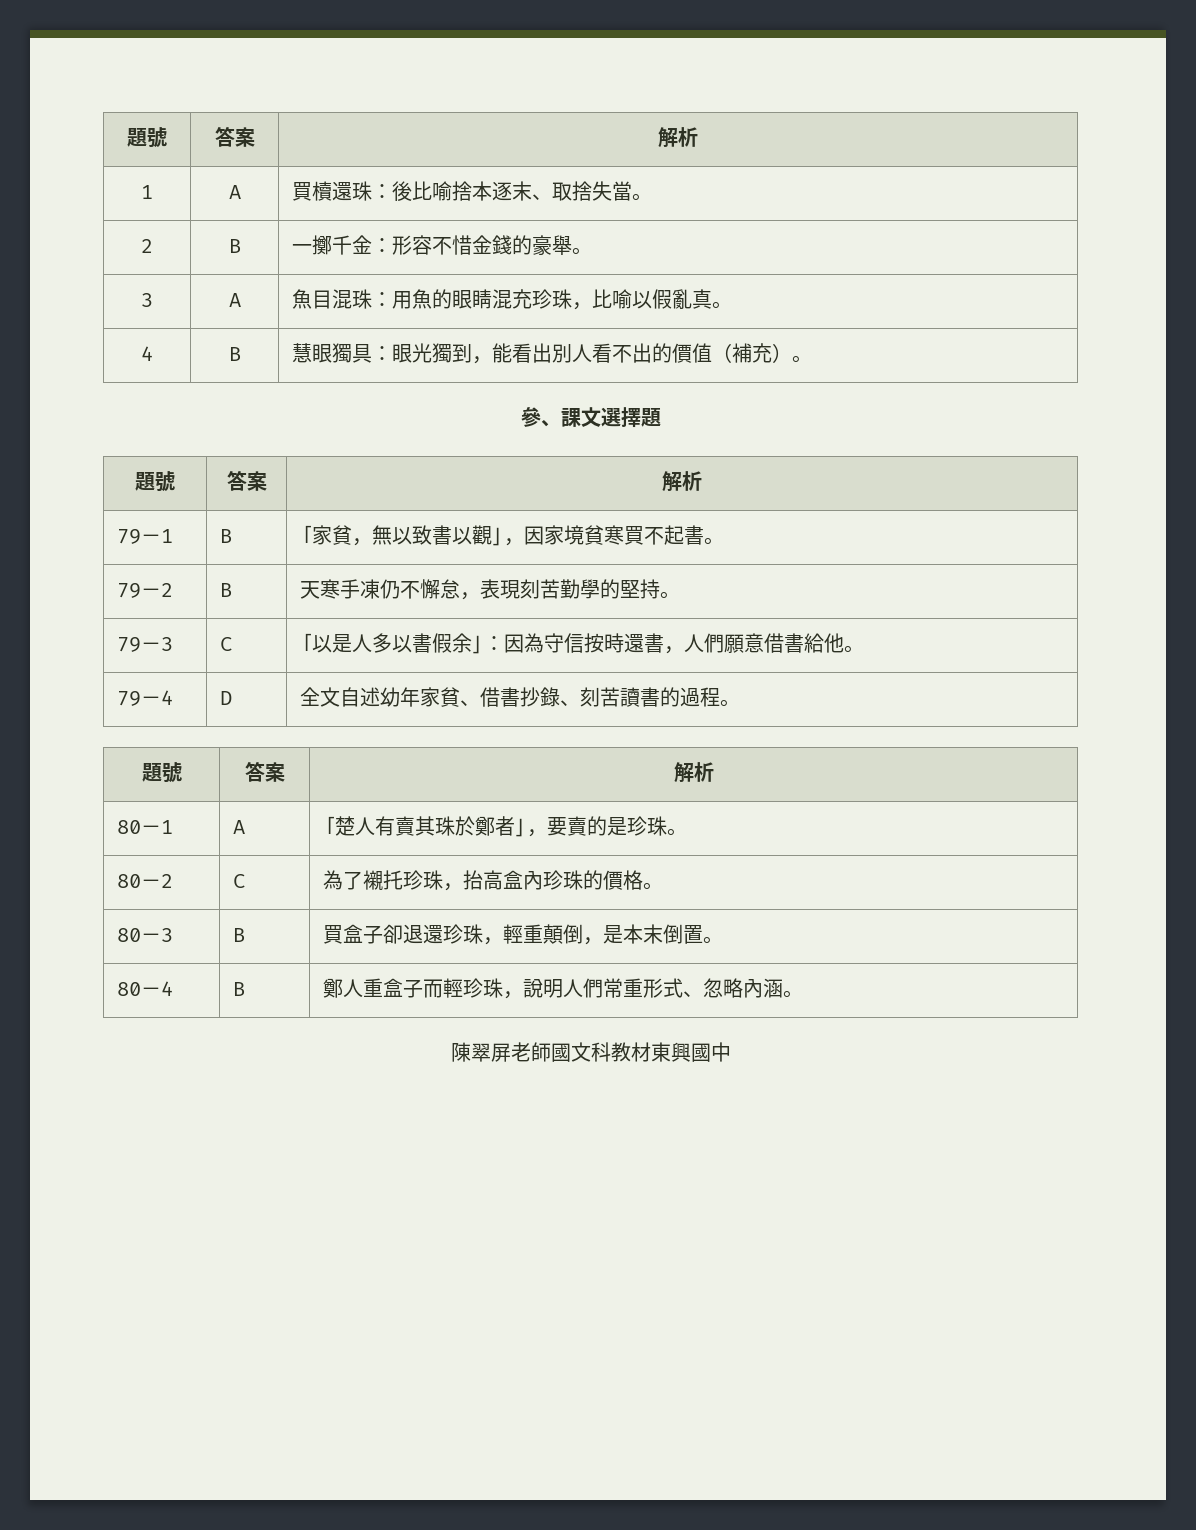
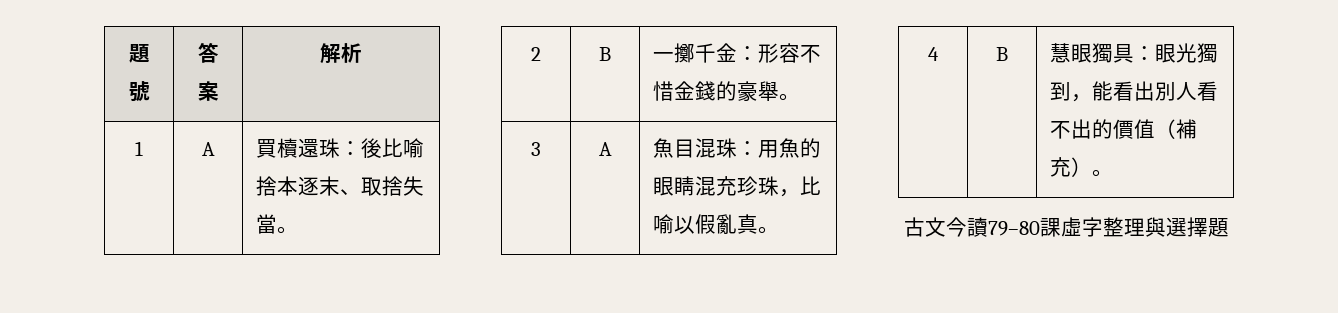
[520,407,661,428] [135,471,175,492] [226,470,267,491] [662,471,702,492] [116,529,173,544] [219,529,232,543] [299,525,724,546] [116,583,173,598] [219,583,232,597] [299,579,680,600] [116,637,173,652] [219,637,232,651] [299,633,864,654] [116,690,173,706] [219,691,232,705] [299,687,740,707] [141,762,182,783] [244,761,285,782] [673,762,714,783] [116,820,173,834] [232,820,245,834] [322,816,687,837] [116,874,173,888] [232,874,245,888] [322,870,663,891] [116,928,173,942] [232,928,245,942] [322,924,723,945] [116,981,173,996] [232,982,245,996] [322,978,803,999] [450,1042,731,1062] 參、課文選擇題 // 題號 | 答案 | 解析 // 79－1 | B | 「家貧，無以致書以觀」，因家境貧寒買不起書。 // 79－2 | B | 天寒手凍仍不懈怠，表現刻苦勤學的堅持。 // 79－3 | C | 「以是人多以書假余」：因為守信按時還書，人們願意借書給他。 // 79－4 | D | 全文自述幼年家貧、借書抄錄、刻苦讀書的過程。 // 題號 | 答案 | 解析 // 80－1 | A | 「楚人有賣其珠於鄭者」，要賣的是珍珠。 // 80－2 | C | 為了襯托珍珠，抬高盒內珍珠的價格。 // 80－3 | B | 買盒子卻退還珍珠，輕重顛倒，是本末倒置。 // 80－4 | B | 鄭人重盒子而輕珍珠，說明人們常重形式、忽略內涵。 // 陳翠屏老師國文科教材東興國中 -> [903,217,1229,237] 古文今讀79–80課虛字整理與選擇題

